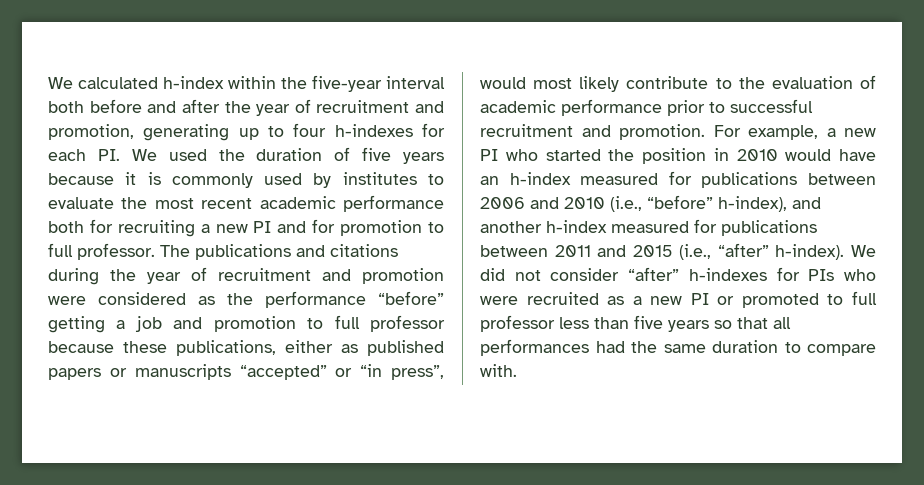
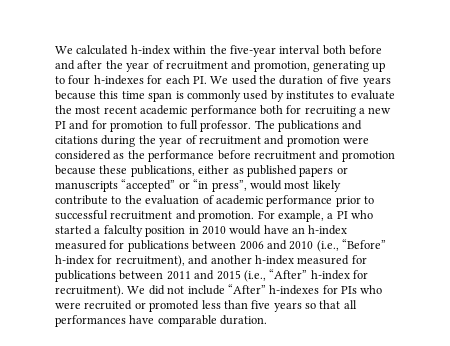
[125,172,137,185] it -> [99,90,173,102] this time span
[378,291,444,305] [48,315,445,333] “before” getting a job and promotion to full professor -> [217,150,395,162] before recruitment and promotion
[844,128,876,137] new -> (334, 216) none
[608,149,635,161] the -> [94,225,143,237] a falculty
[647,195,787,212] “before” h-index), -> [342,239,386,249] [55,255,185,267] “Before” h-index for recruitment),
[717,243,845,260] “after” h-index). -> [269,269,368,280] [55,285,124,297] “After” h-index for recruitment).
[550,267,680,281] consider “after” -> [187,284,266,295] include “After”
[607,291,877,308] [480,315,555,332] as a new PI or promoted to full professor -> [134,300,200,312] or promoted
[595,340,876,356] [480,364,517,377] had the same duration to compare with. -> [129,315,268,327] have comparable duration.

